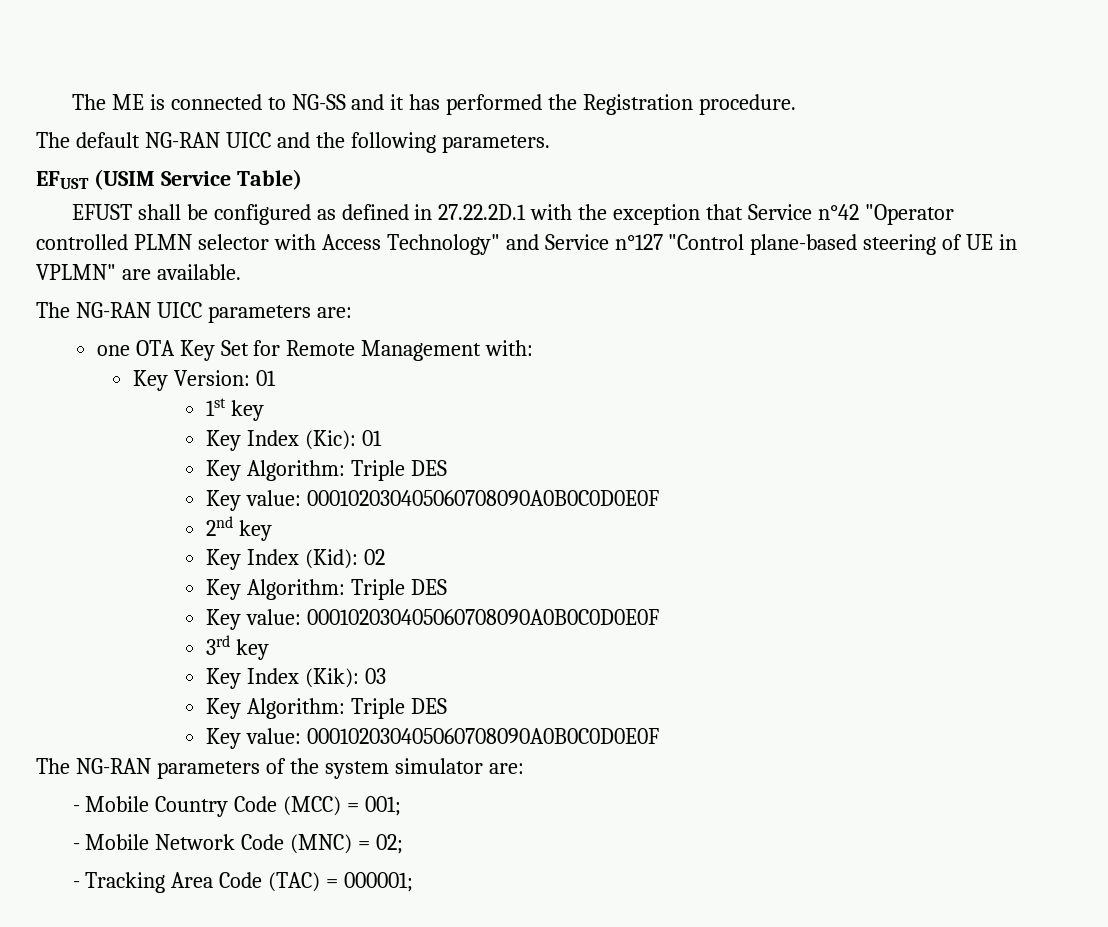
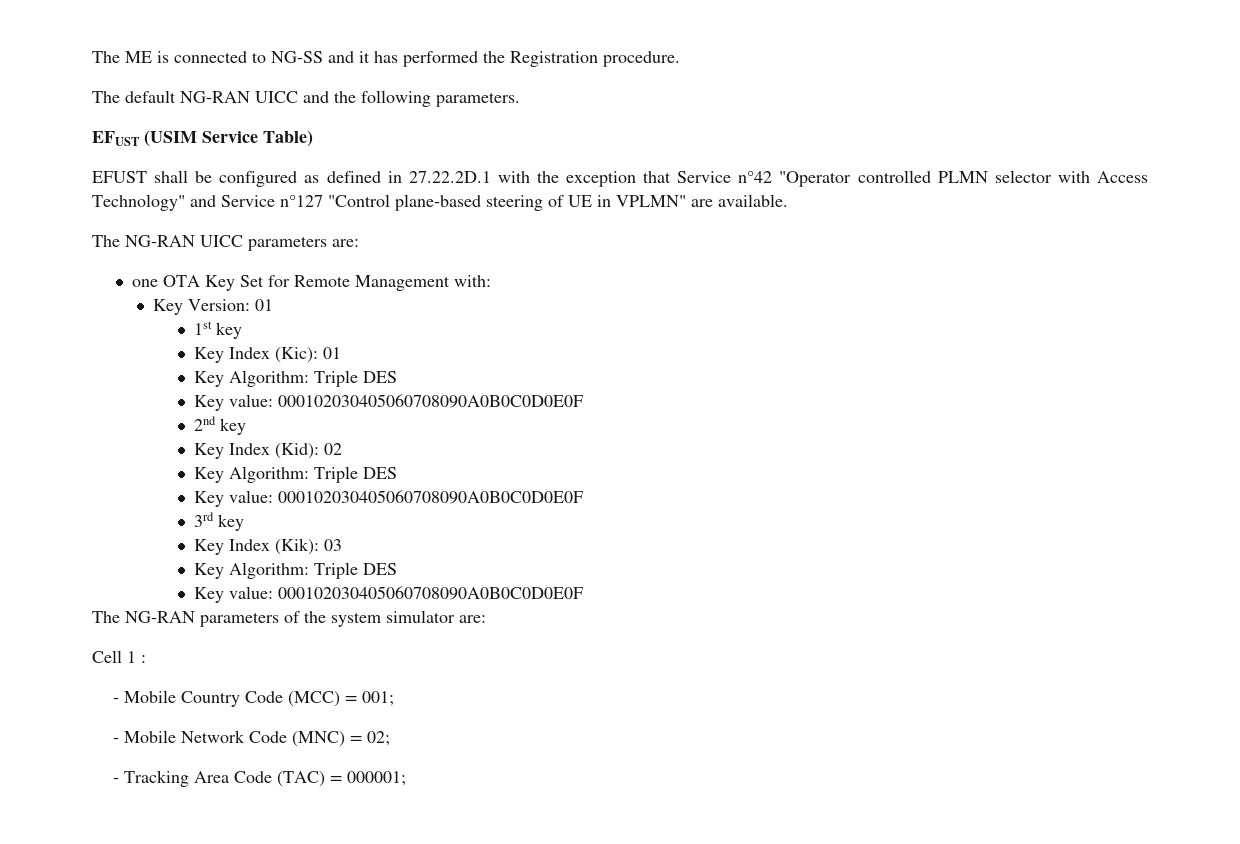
(524, 768) none -> [92,650,146,663] // Cell 1 :

